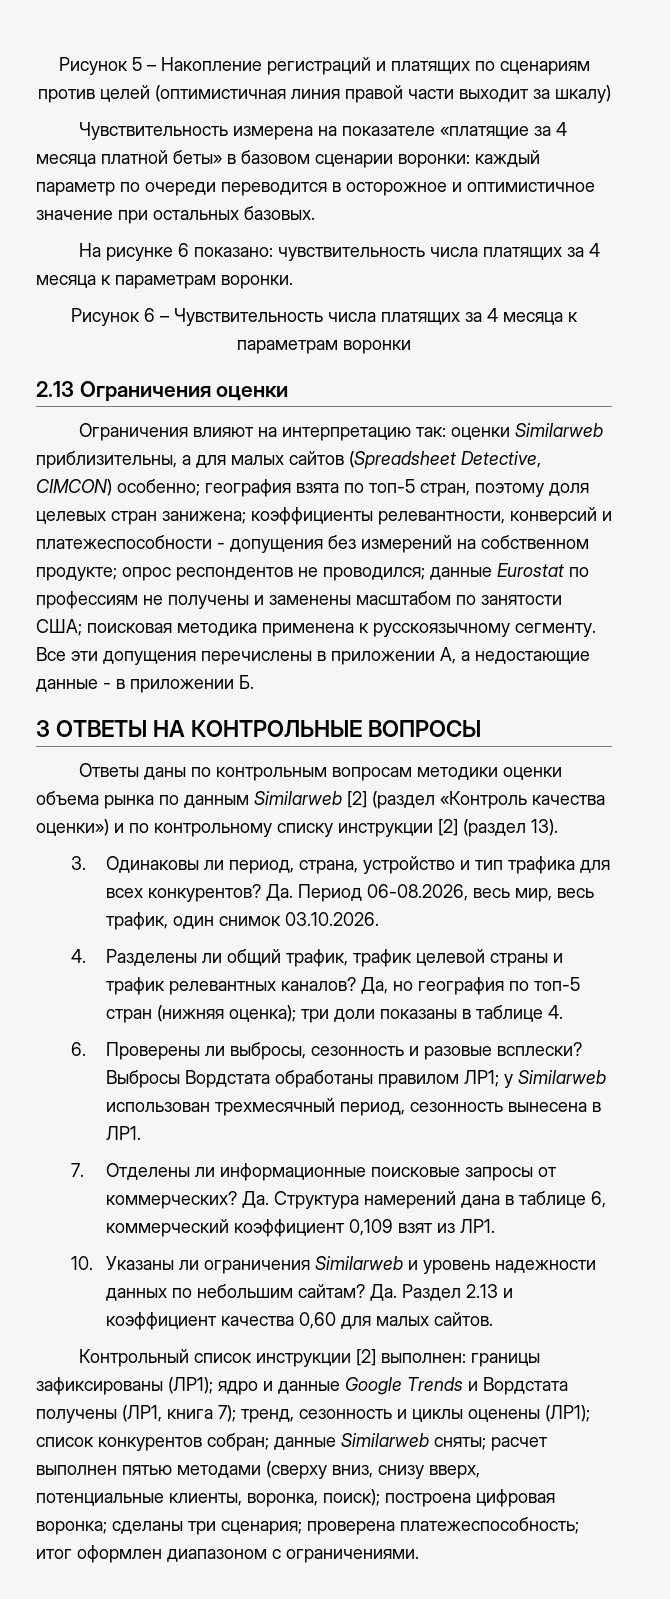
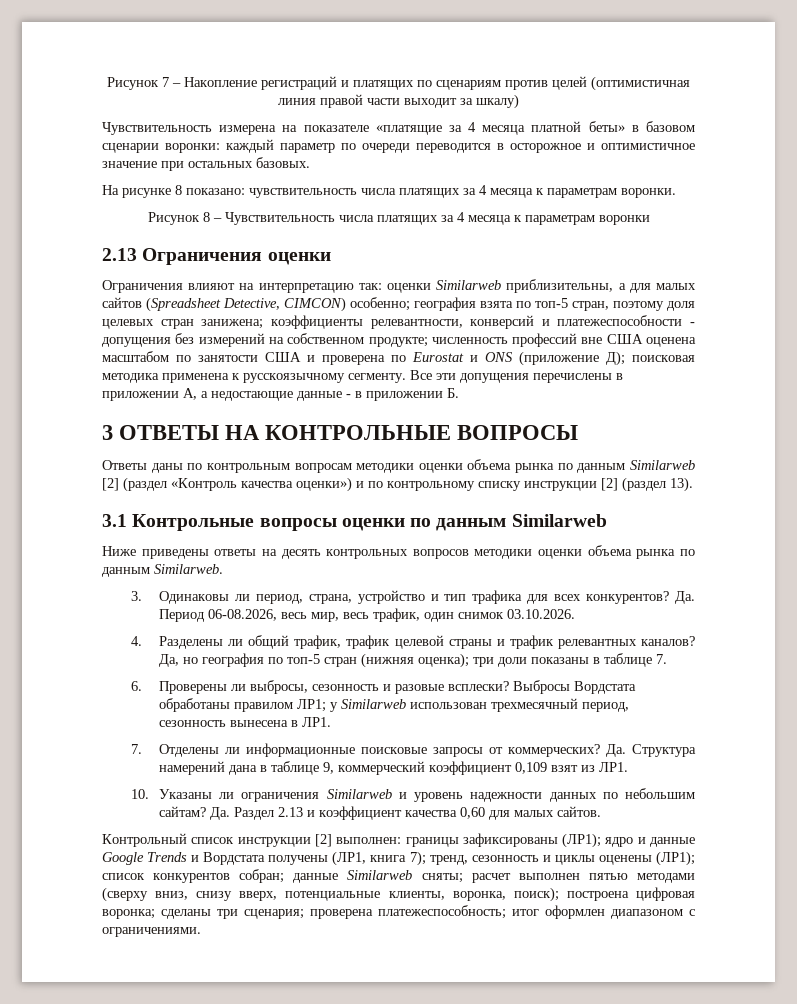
[58,57,142,75] Рисунок 5 -> [107,77,169,90] Рисунок 7
[178,243,190,257] 6 -> [175,185,182,195] 8
[144,308,155,322] 6 -> [202,212,210,222] 8
[122,563,589,581] [36,591,562,609] [36,619,82,636] опрос респондентов не проводился; данные Eurostat по профессиям не получены и заменены масштабом по занятости США; -> [431,333,696,347] [102,351,625,366] численность профессий вне США оценена масштабом по занятости США и проверена по Eurostat и ONS (приложение Д);
(558, 827) none -> [102,514,607,531] [102,545,695,559] [102,564,223,577] // 3.1 Контрольные вопросы оценки по данным Similarweb // Ниже приведены ответы на десять контрольных вопросов методики оценки объема рынка по данным Similarweb.
[548,1005,564,1019] 4. -> [656,654,668,664] 7.
[591,1191,607,1208] 6, -> [323,762,335,774] 9,

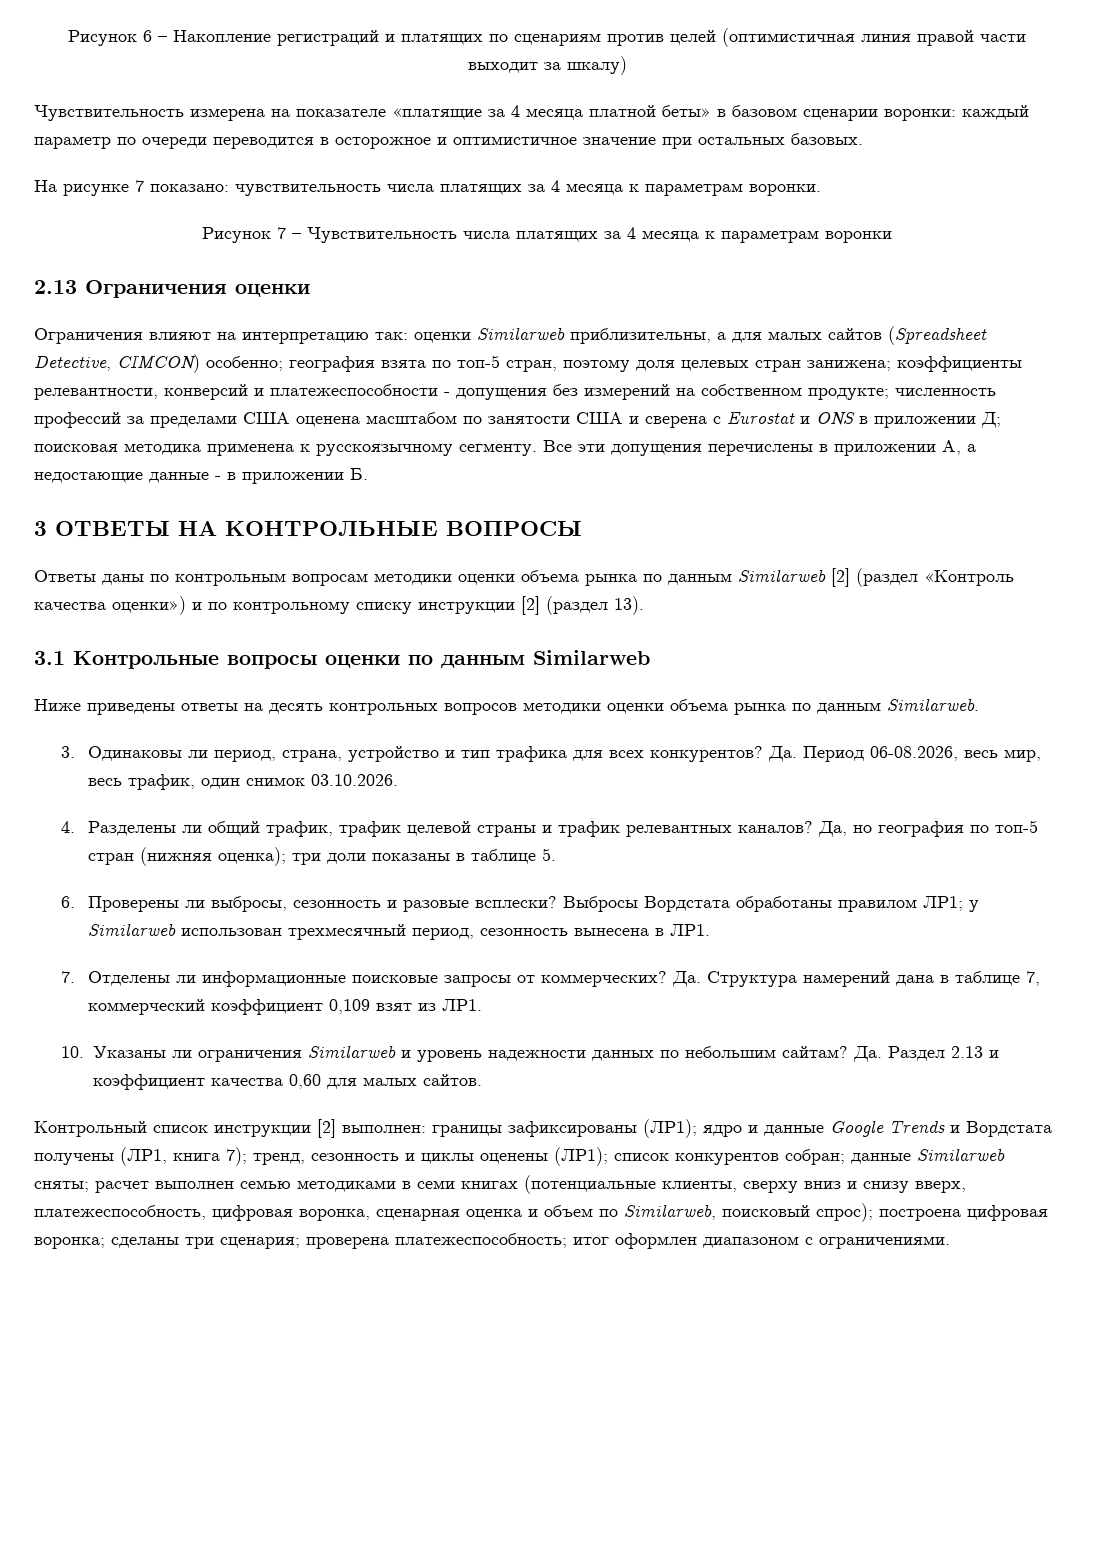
[107,77,169,90] Рисунок 7 -> [68,30,152,46] Рисунок 6
[175,185,182,195] 8 -> [135,180,144,192] 7
[202,212,210,222] 8 -> [277,227,286,239] 7
[581,337,603,344] вне -> [127,415,237,428] за пределами
[322,355,406,365] проверена по -> [645,416,721,428] сверена с
[519,351,625,366] (приложение Д); -> [859,412,1001,428] в приложении Д;
[656,654,668,664] 7. -> [541,848,556,861] 5.
[323,762,335,774] 9, -> [1025,971,1040,986] 7,
[588,873,695,883] [102,887,559,902] пятью методами (сверху вниз, снизу вверх, потенциальные клиенты, воронка, поиск); -> [240,1175,966,1194] [34,1203,873,1222] семью методиками в семи книгах (потенциальные клиенты, сверху вниз и снизу вверх, платежеспособность, цифровая воронка, сценарная оценка и объем по Similarweb, поисковый спрос);

